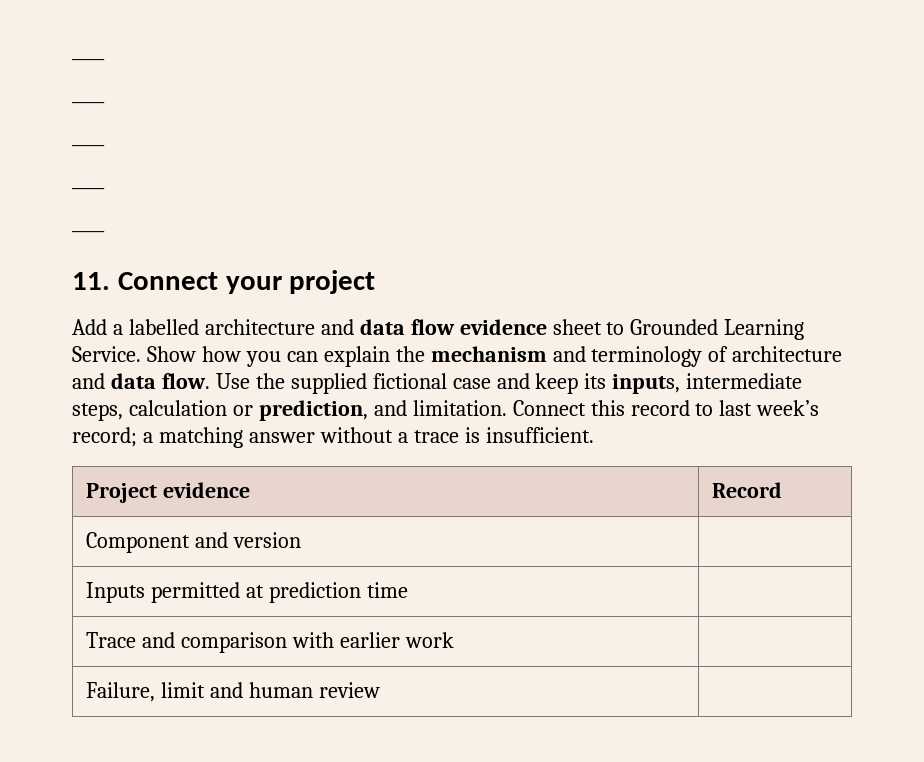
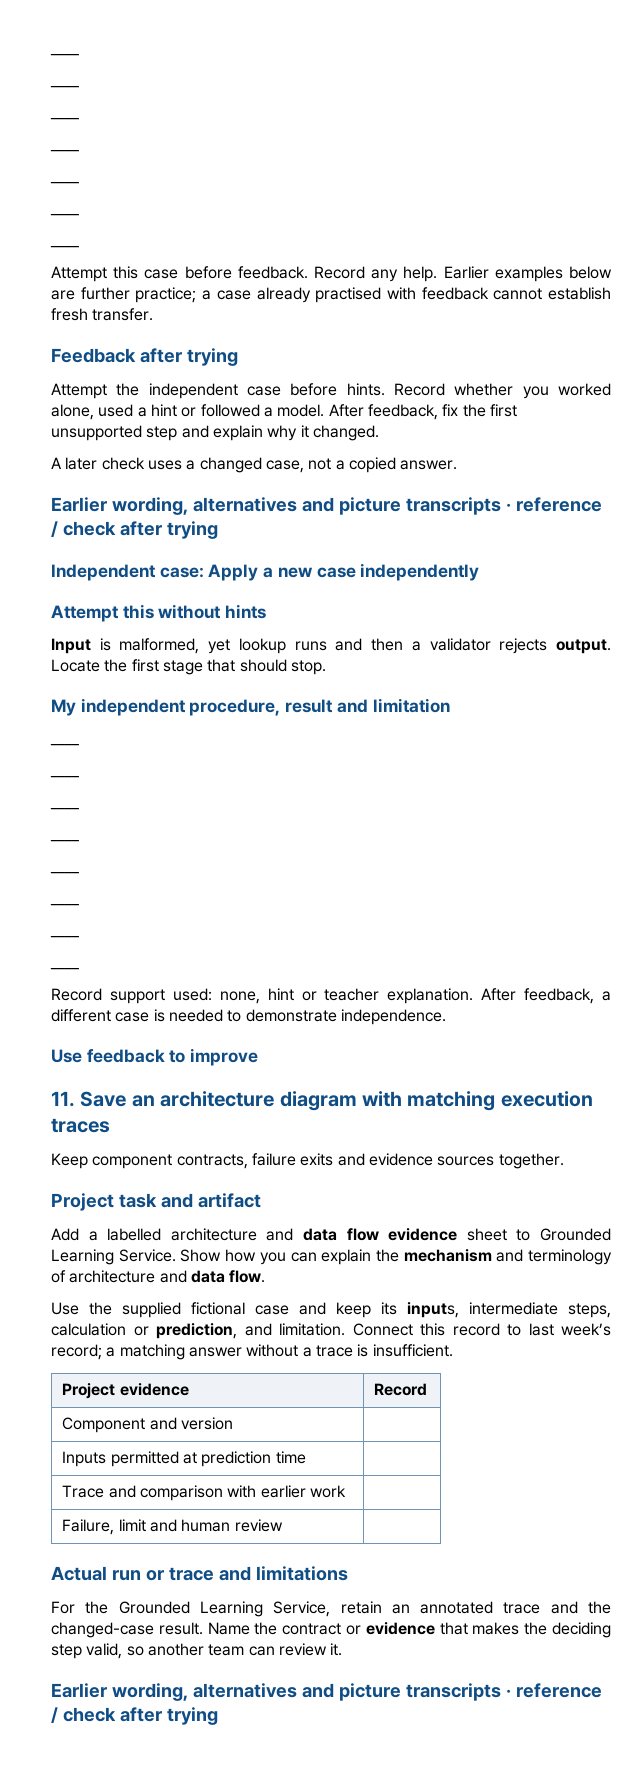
[72,58,105,61] [72,101,105,104] [72,144,105,147] [72,187,105,190] [72,230,105,233] [72,270,376,294] ____ // ____ // ____ // ____ // ____ // 11. Connect your project -> [50,54,79,56] [50,86,79,88] [50,118,79,120] [50,150,79,152] [50,182,79,184] [50,214,79,216] [50,246,79,248] [51,266,612,282] [51,287,611,303] [51,308,154,321] [51,348,238,366] [51,383,611,399] [51,404,517,420] [51,425,379,441] [51,457,458,473] [51,497,602,515] [51,521,218,539] [51,563,480,581] [51,604,267,622] [51,638,612,654] [51,659,326,675] [51,698,450,716] [50,744,79,746] [50,776,79,778] [50,808,79,810] [50,840,79,842] [50,872,79,874] [50,904,79,906] [50,936,79,938] [50,968,79,970] [51,988,611,1004] [51,1009,446,1025] [51,1048,259,1066] [51,1091,593,1111] [51,1118,110,1133] [51,1153,564,1169] [51,1193,261,1211] ____ // ____ // ____ // ____ // ____ // ____ // ____ // Attempt this case before feedback. Record any help. Earlier examples below are further practice; a case already practised with feedback cannot establish fresh transfer. // Feedback after trying // Attempt the independent case before hints. Record whether you worked alone, used a hint or followed a model. After feedback, fix the first unsupported step and explain why it changed. // A later check uses a changed case, not a copied answer. // Earlier wording, alternatives and picture transcripts · reference / check after trying // Independent case: Apply a new case independently // Attempt this without hints // Input is malformed, yet lookup runs and then a validator rejects output. Locate the first stage that should stop. // My independent procedure, result and limitation // ____ // ____ // ____ // ____ // ____ // ____ // ____ // ____ // Record support used: none, hint or teacher explanation. After feedback, a different case is needed to demonstrate independence. // Use feedback to improve // 11. Save an architecture diagram with matching execution traces // Keep component contracts, failure exits and evidence sources together. // Project task and artifact
(210, 381) none -> (266, 1276) //
(380, 690) none -> [51,1566,348,1581] [51,1601,611,1617] [51,1622,611,1638] [51,1643,343,1659] [51,1683,602,1701] [51,1707,218,1725] // Actual run or trace and limitations // For the Grounded Learning Service, retain an annotated trace and the changed-case result. Name the contract or evidence that makes the deciding step valid, so another team can review it. // Earlier wording, alternatives and picture transcripts · reference / check after trying

